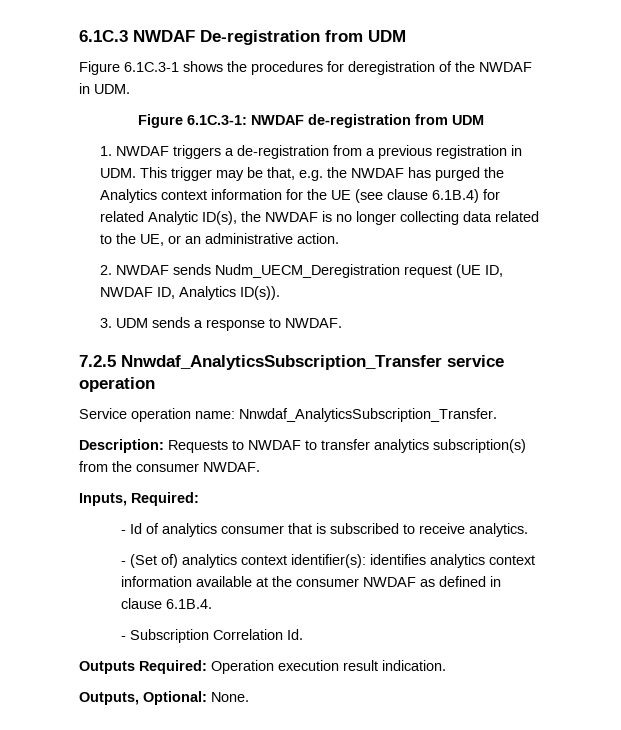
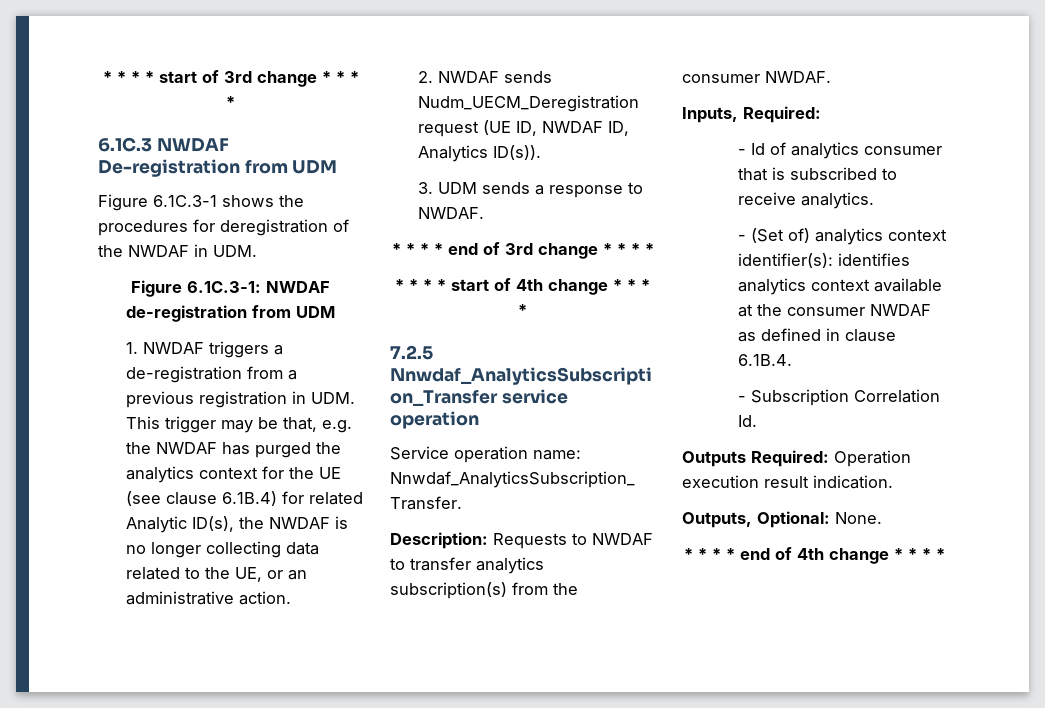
(79, 36) none -> [102,70,359,87] [226,96,235,108] * * * * start of 3rd change * * * * //
[100,189,283,203] Analytics context information -> [125,466,258,483] analytics context
(343, 323) none -> [391,242,654,259] [395,278,650,295] [518,304,527,316] // * * * * end of 3rd change * * * * // * * * * start of 4th change * * * *
[121,576,193,587] information -> (870, 285) none
(249, 697) none -> [684,547,945,564] // * * * * end of 4th change * * * *

